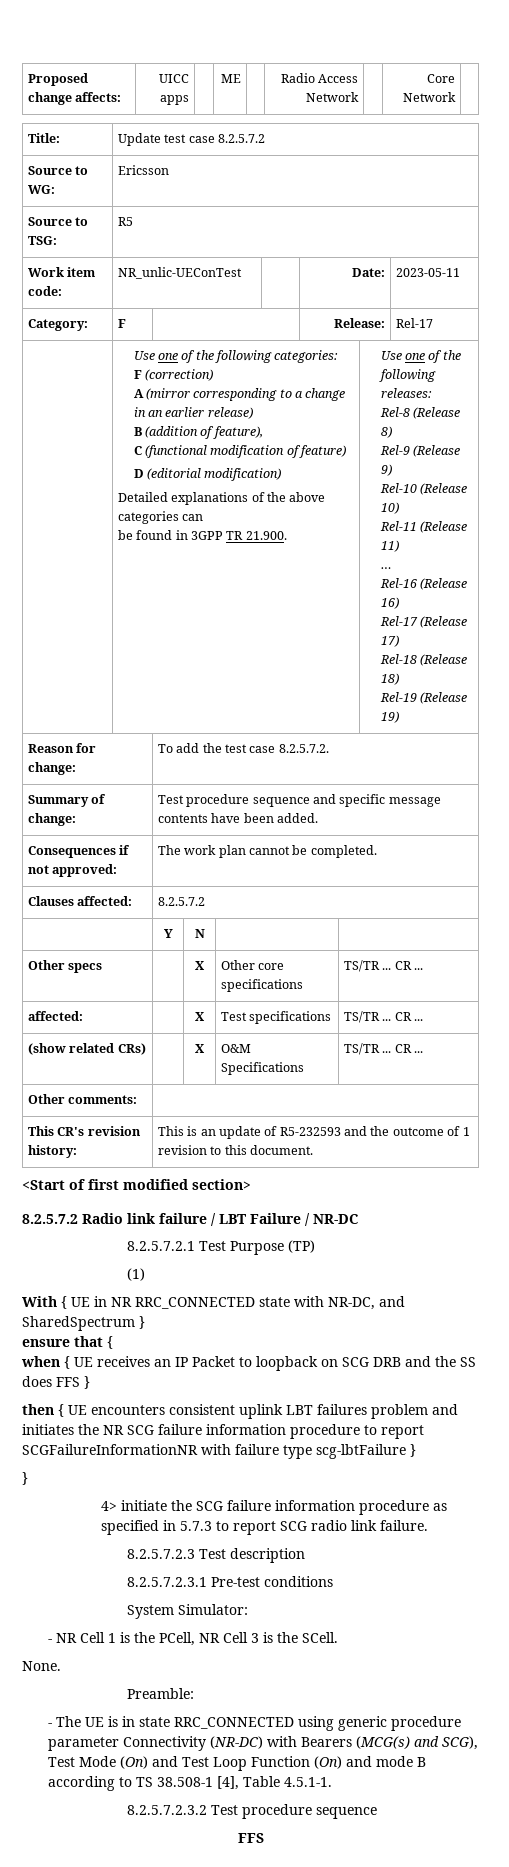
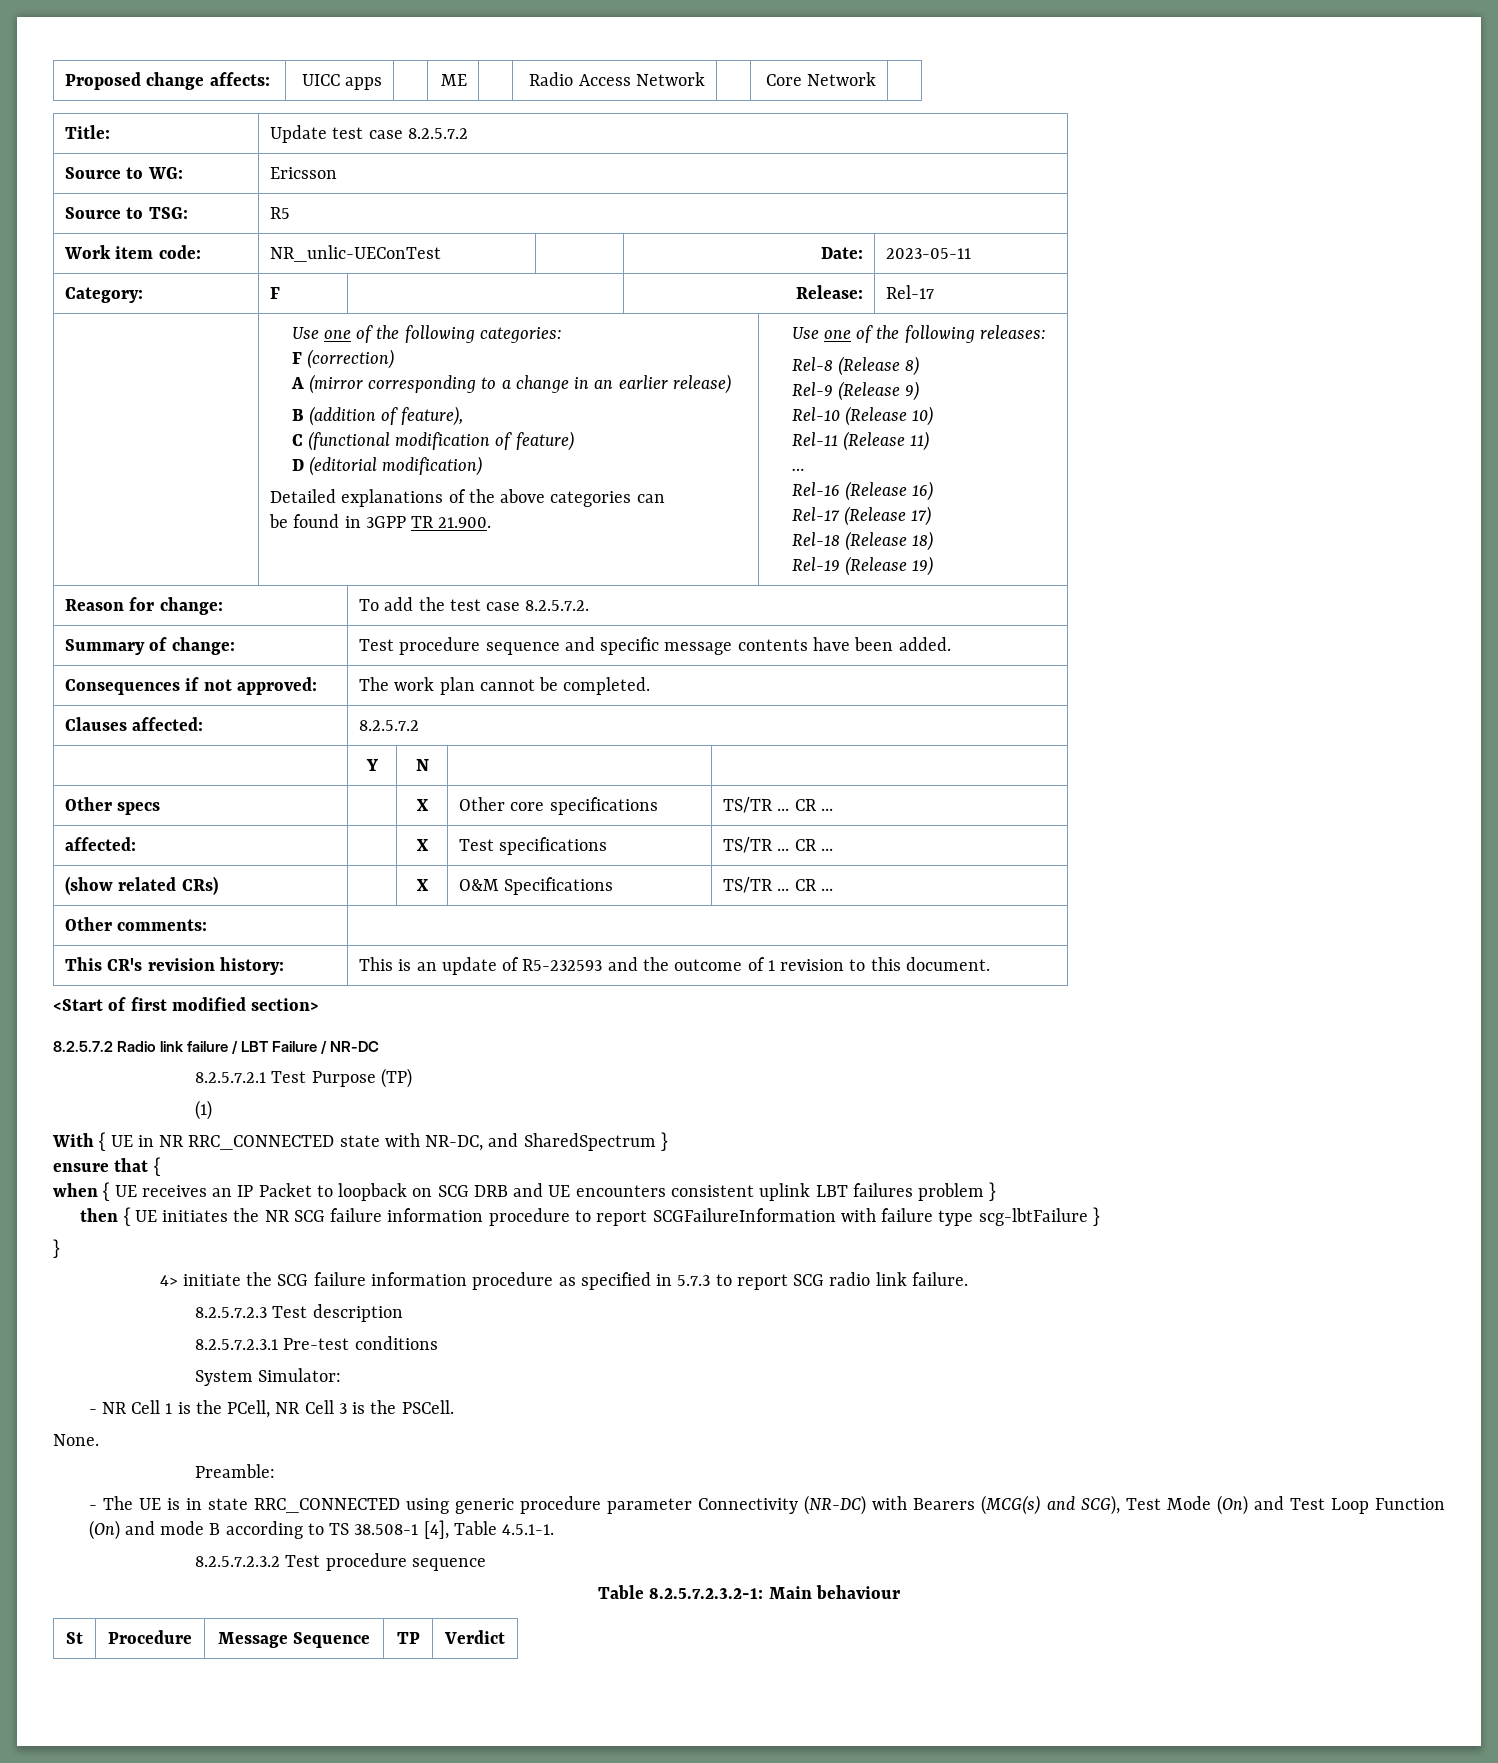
[435,1356,476,1367] [22,1376,90,1389] [22,1404,64,1417] the SS does FFS } // then { -> (544, 1190) none
[432,1404,458,1415] and -> [989,1182,997,1201] [80,1207,157,1226] } // then { UE
[22,1444,198,1455] SCGFailureInformationNR -> [652,1208,836,1222] SCGFailureInformation
[302,1632,339,1643] SCell. -> [401,1400,454,1414] PSCell.
[238,1833,264,1843] FFS -> [598,1585,900,1599] [66,1632,83,1644] [108,1630,192,1644] [217,1632,371,1648] [396,1632,420,1644] [444,1630,505,1644] Table 8.2.5.7.2.3.2-1: Main behaviour // St | Procedure | Message Sequence | TP | Verdict

